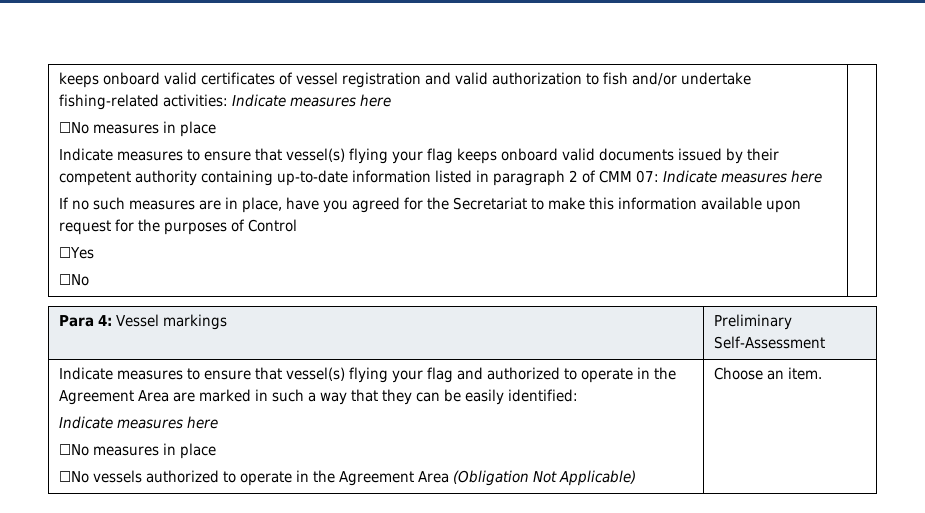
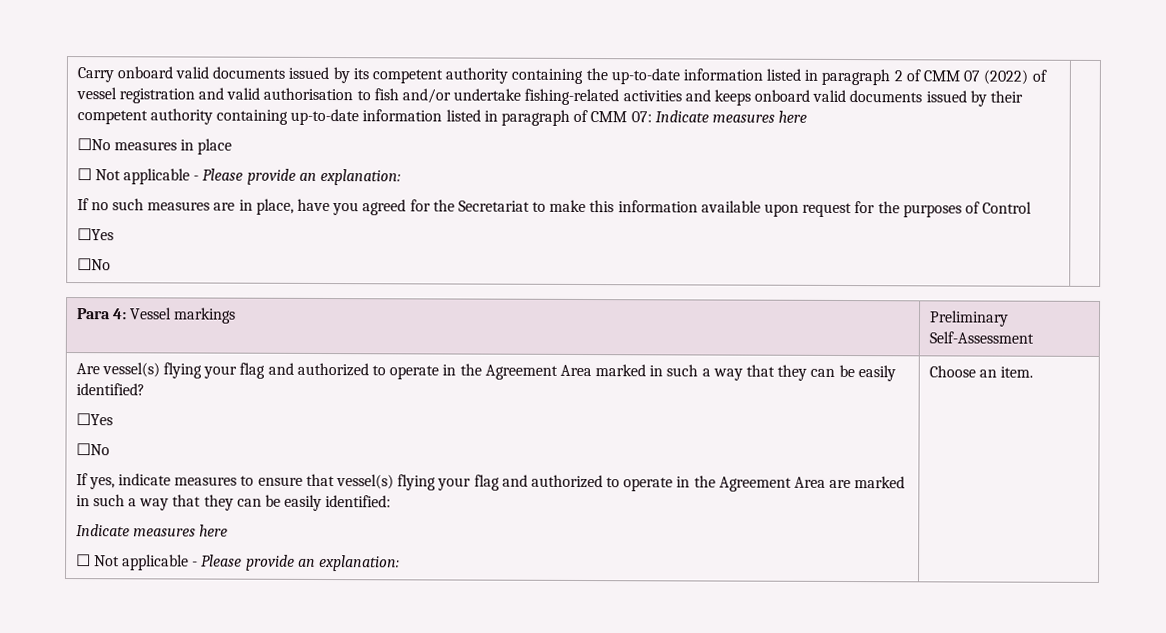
[58,72,275,88] keeps onboard valid certificates -> [76,66,1029,86] Carry onboard valid documents issued by its competent authority containing the up-to-date information listed in paragraph 2 of CMM 07 (2022)
[491,72,582,85] authorization -> [263,87,354,101] authorisation
[162,94,391,107] [58,121,216,137] [58,148,453,164] activities: Indicate measures here // ☐No measures in place // Indicate measures to ensure that vessel(s) flying your flag -> [622,89,711,102] activities and
[568,170,578,182] 2 -> (570, 117) none
(822, 176) none -> [76,138,233,155] [76,168,401,186] // ☐No measures in place // ☐ Not applicable - Please provide an explanation:
[58,367,113,380] Indicate -> [75,362,896,382] [75,383,145,396] [75,413,113,426] [75,443,110,456] [75,473,172,490] Are vessel(s) flying your flag and authorized to operate in the Agreement Area marked in such a way that they can be easily identified? // ☐Yes // ☐No // If yes, indicate
[58,443,216,459] [58,470,636,486] ☐No measures in place // ☐No vessels authorized to operate in the Agreement Area (Obligation Not Applicable) -> [75,554,400,572] ☐ Not applicable - Please provide an explanation:

